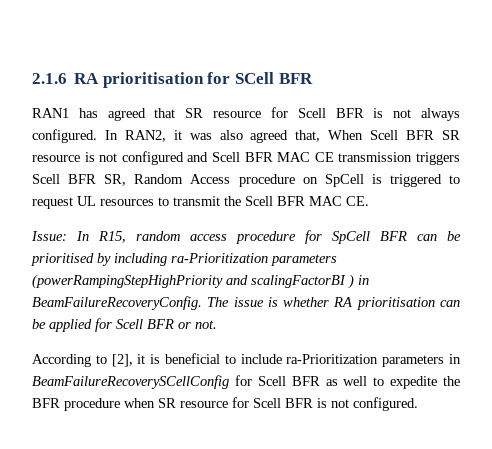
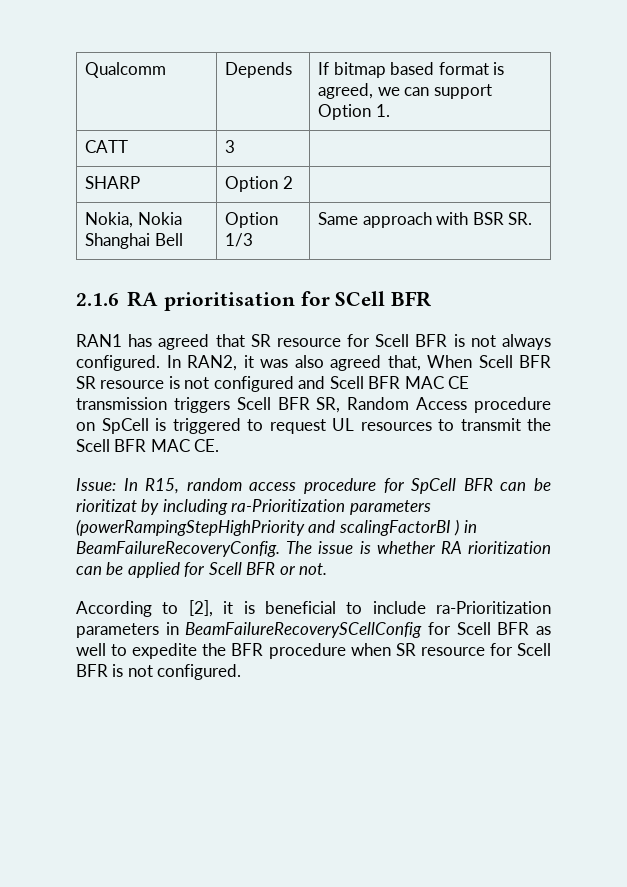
(32, 78) none -> [85,62,167,78] [225,62,293,78] [318,62,505,78] [318,83,492,99] [318,104,390,120] [85,140,129,153] [225,140,236,153] [85,176,141,189] [225,176,293,192] [85,212,182,228] [85,233,183,249] [225,212,279,228] [225,233,254,247] [318,212,533,228] Qualcomm | Depends | If bitmap based format is agreed, we can support Option 1. // CATT | 3 | // SHARP | Option 2 | // Nokia, Nokia Shanghai Bell | Option 1/3 | Same approach with BSR SR. //
[31,253,94,266] prioritised -> [76,499,137,512] rioritizat
[356,297,435,310] prioritisation -> [468,541,551,554] rioritization

